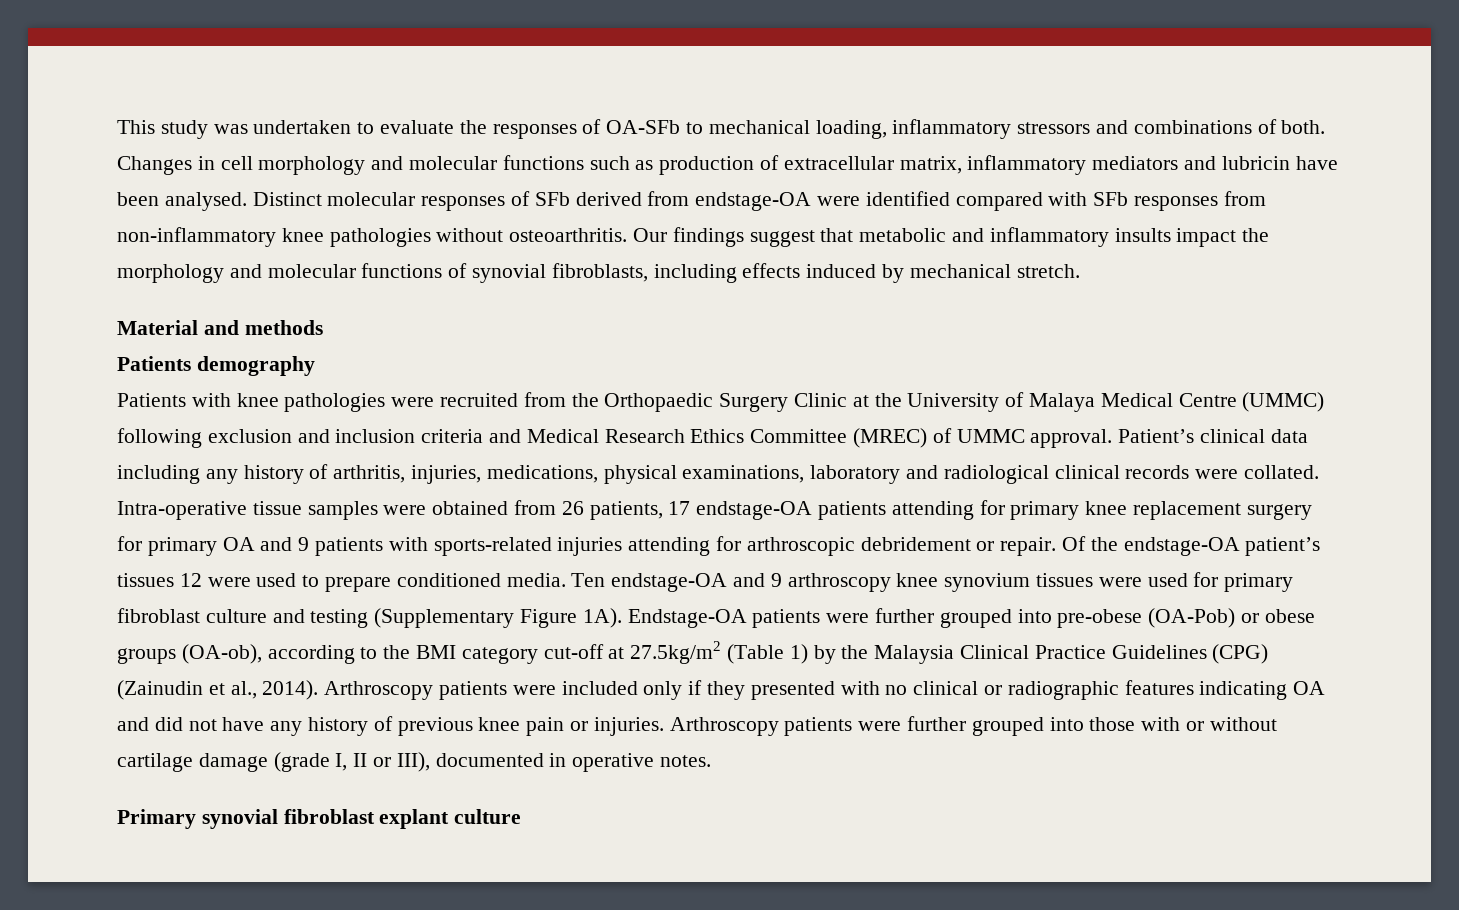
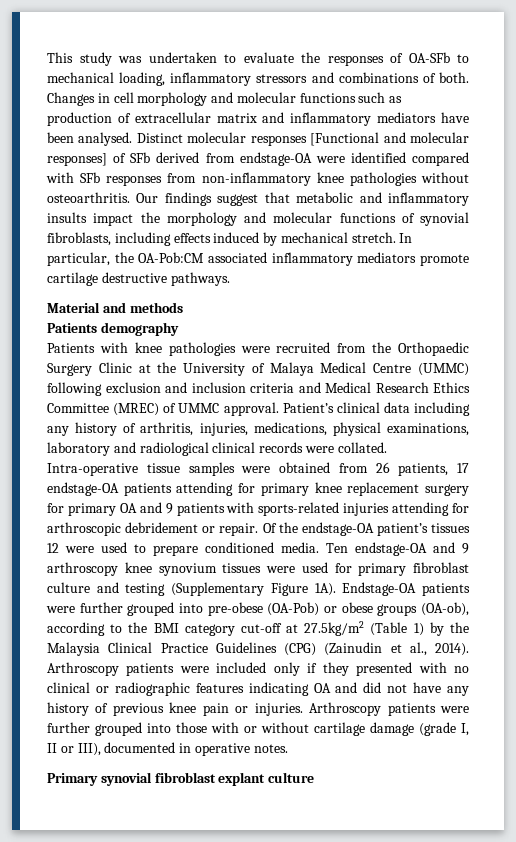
[899,155,1290,175] matrix, inflammatory mediators and lubricin -> [216,112,437,126] matrix and inflammatory mediators
(506, 203) none -> [310,132,469,146] [47,153,107,166] [Functional and molecular responses]
(1080, 271) none -> [399,233,413,243] [47,252,469,266] [47,272,230,286] In particular, the OA-Pob:CM associated inflammatory mediators promote cartilage destructive pathways.

